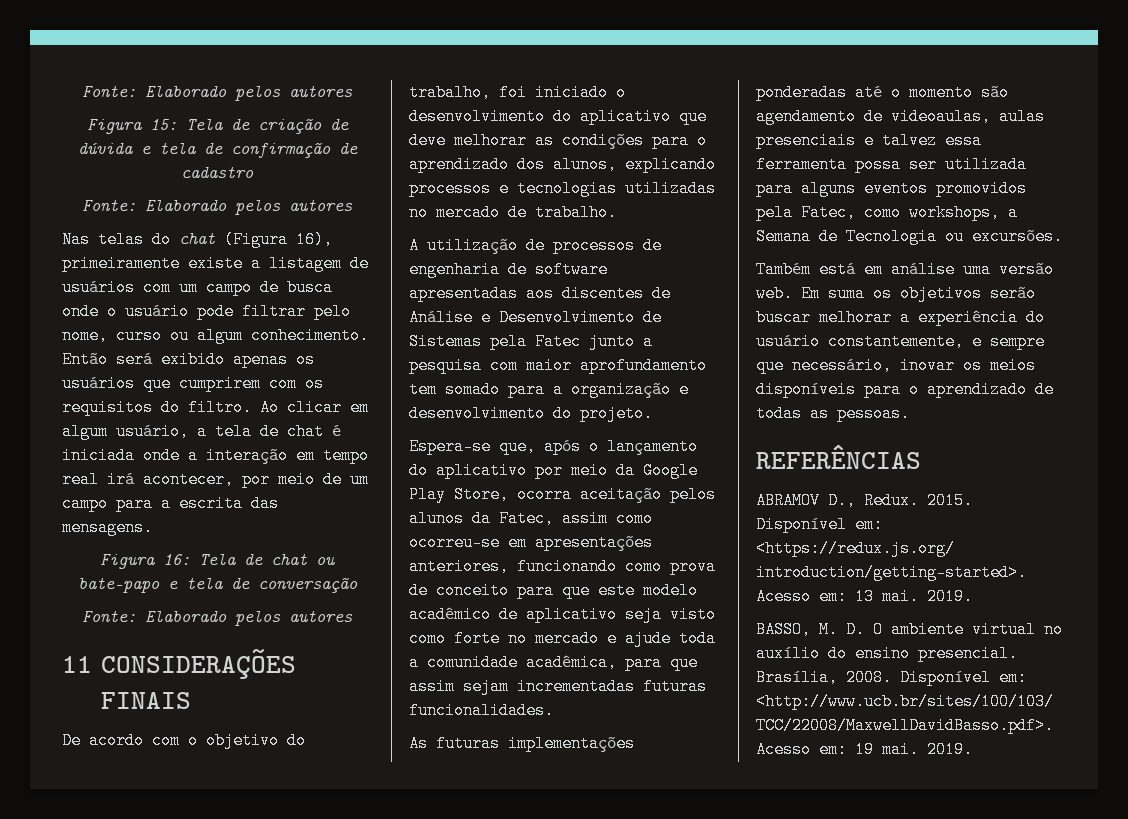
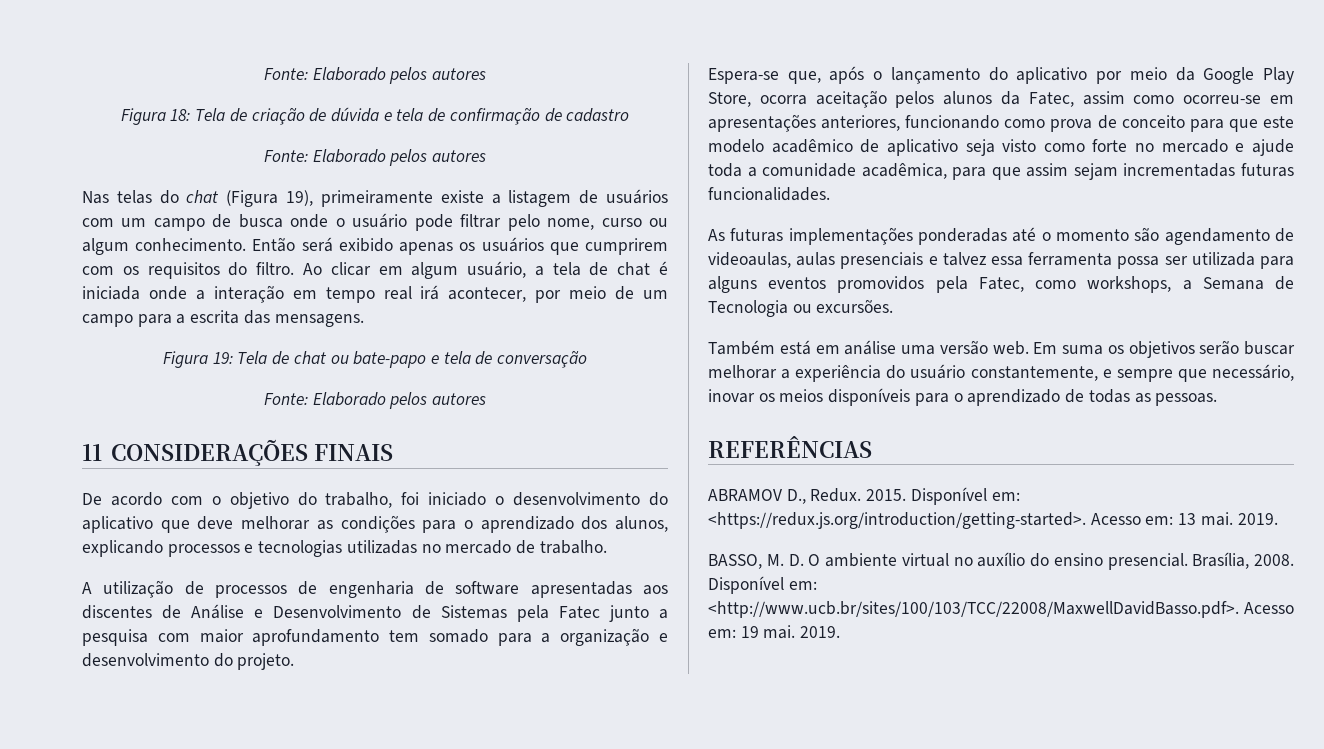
[149,119,177,130] 15: -> [170,109,191,121] 18:
[296,231,333,248] 16), -> [286,190,314,206] 19),
[163,554,190,565] 16: -> [212,352,233,364] 19:

